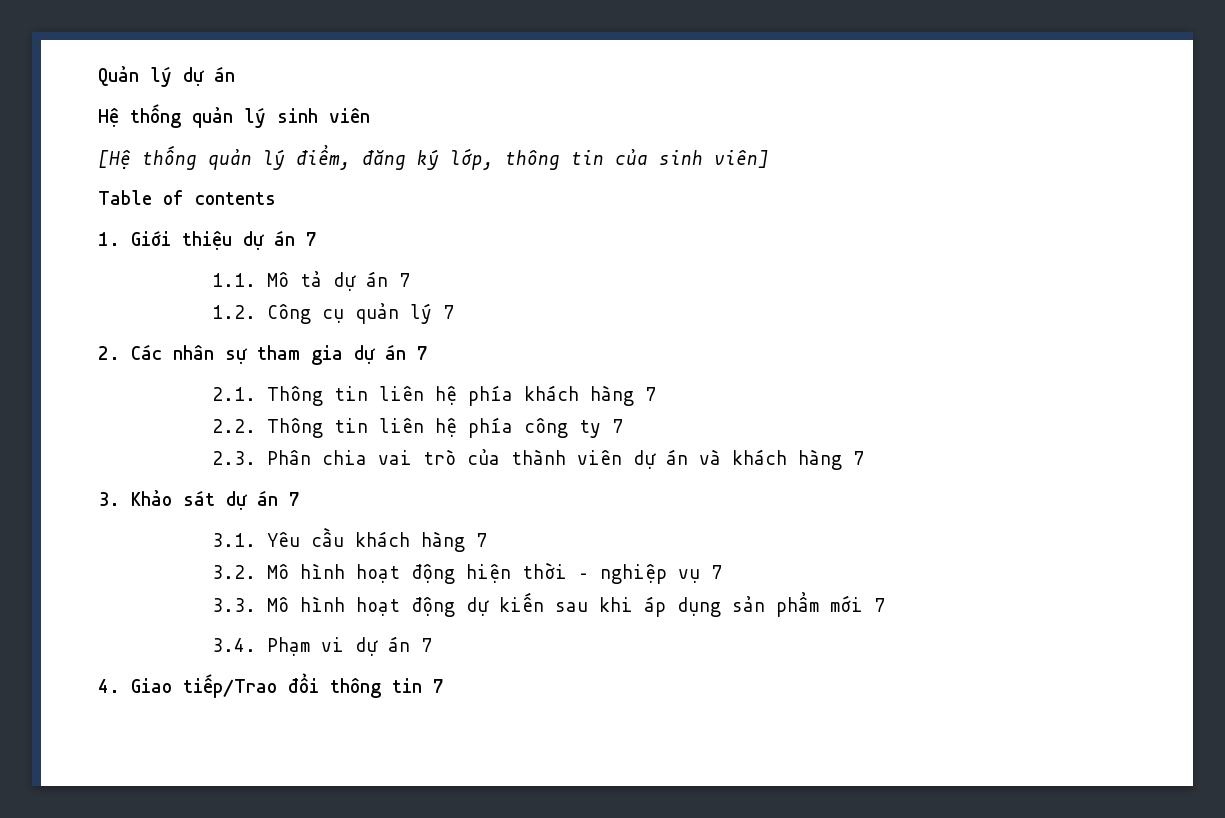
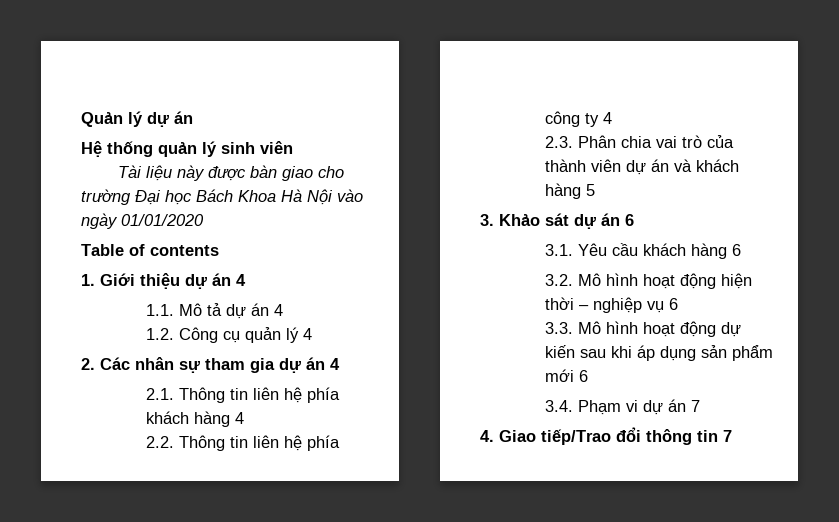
[98,144,769,170] [Hệ thống quản lý điểm, đăng ký lớp, thông tin của sinh viên] -> [118,165,345,181] [81,189,363,205] [81,213,204,229] Tài liệu này được bàn giao cho trường Đại học Bách Khoa Hà Nội vào ngày 01/01/2020
[306,232,317,246] 7 -> [236,274,246,286] 4
[398,273,410,287] 7 -> [273,304,283,316] 4
[442,305,454,319] 7 -> [302,328,312,340] 4
[417,346,428,360] 7 -> [330,358,340,370] 4
[644,387,656,401] 7 -> [234,412,244,424] 4
[611,419,623,433] 7 -> [602,112,612,124] 4
[852,451,864,465] 7 -> [585,184,595,196] 5
[289,492,300,506] 7 -> [625,214,634,226] 6
[475,533,487,547] 7 -> [731,244,741,256] 6
[710,565,722,579] 7 -> [668,298,678,310] 6
[873,598,885,612] 7 -> [578,370,588,382] 6

